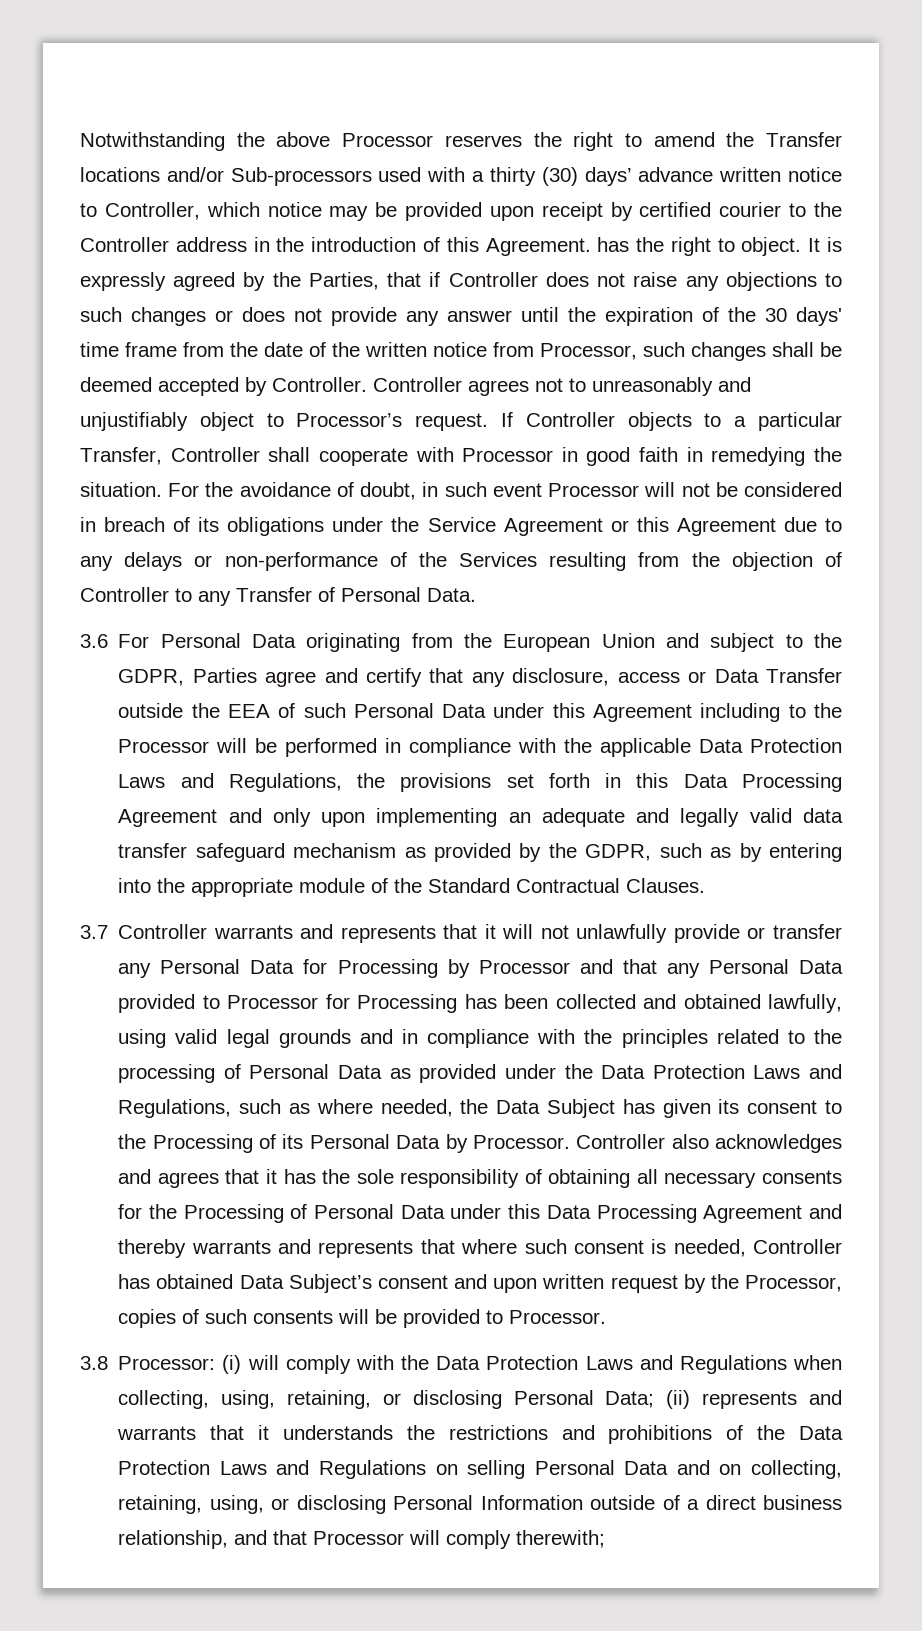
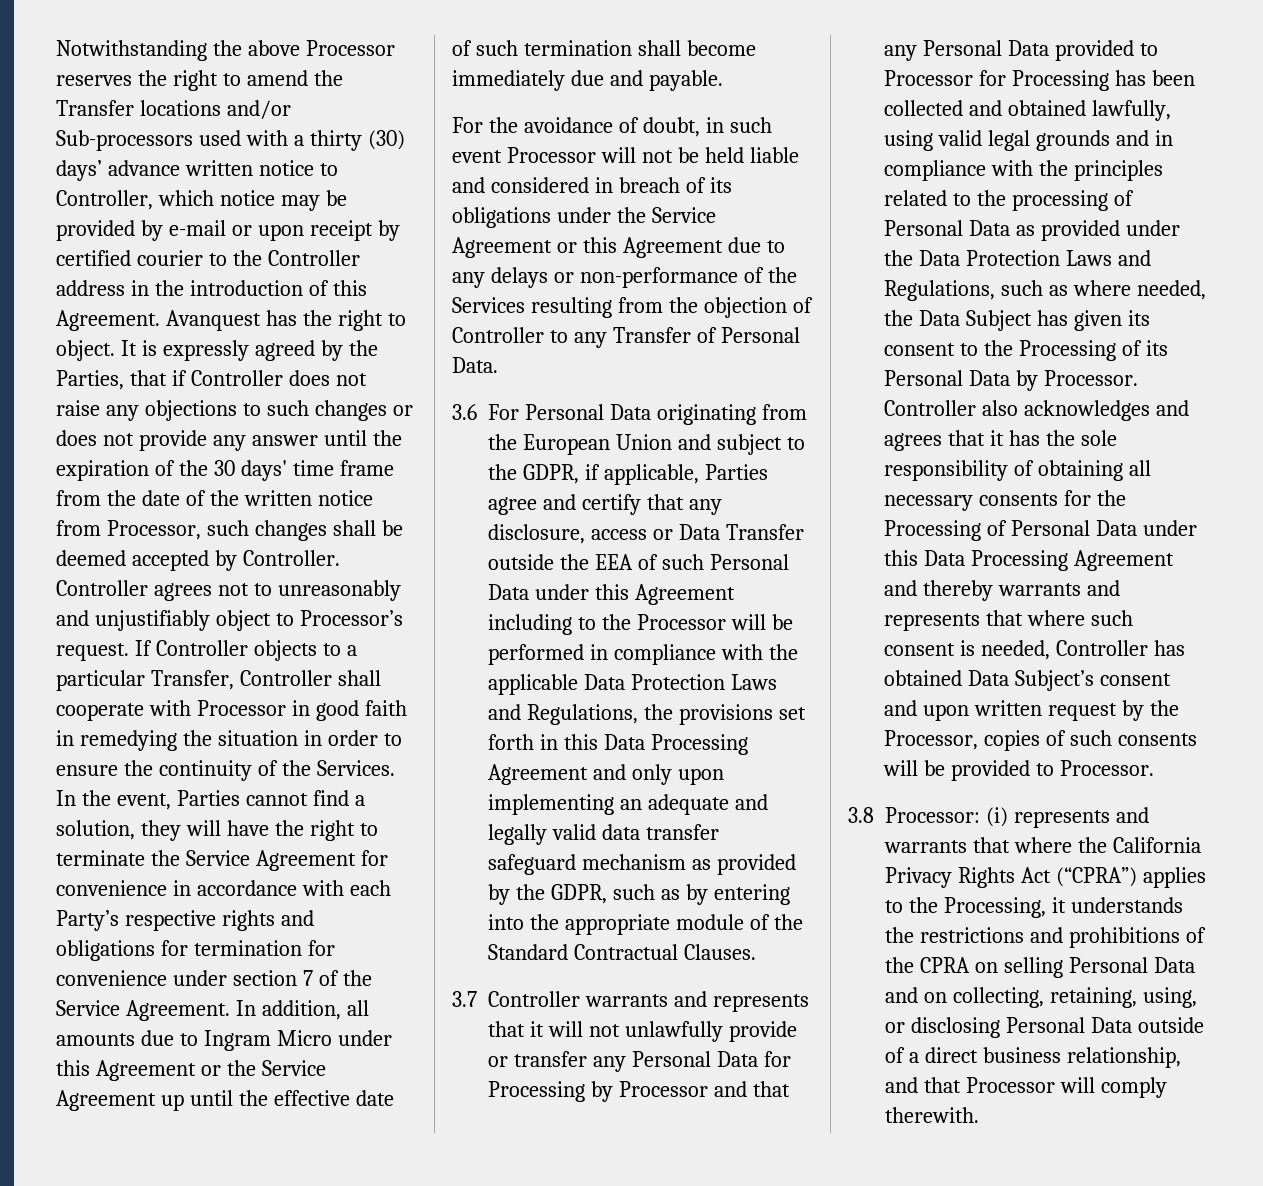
(483, 211) none -> [140,220,252,241] by e-mail or
(591, 247) none -> [165,310,261,331] Avanquest
[80,482,162,497] situation. -> [217,730,402,746] [56,760,395,781] [56,790,365,810] [56,820,378,841] [56,850,388,871] [56,880,391,896] [56,910,314,931] [56,940,335,961] [56,970,372,986] [56,1000,369,1021] [56,1030,392,1051] [56,1060,326,1081] [56,1090,394,1111] [452,40,756,56] [452,70,723,91] situation in order to ensure the continuity of the Services. In the event, Parties cannot find a solution, they will have the right to terminate the Service Agreement for convenience in accordance with each Party’s respective rights and obligations for termination for convenience under section 7 of the Service Agreement. In addition, all amounts due to Ingram Micro under this Agreement or the Service Agreement up until the effective date of such termination shall become immediately due and payable. //
(738, 489) none -> [704,147,799,163] [452,177,485,193] held liable and
(185, 677) none -> [584,464,699,485] if applicable,
[247,1355,843,1374] [118,1390,842,1409] [117,1425,245,1440] will comply with the Data Protection Laws and Regulations when collecting, using, retaining, or disclosing Personal Data; (ii) represents and warrants that -> [1013,807,1149,828] [884,837,1201,853] [885,867,1206,888] [885,897,1046,918] represents and warrants that where the California Privacy Rights Act (“CPRA”) applies to the Processing,
[799,1426,843,1440] [118,1460,426,1479] Data Protection Laws and Regulations -> [919,957,970,973] CPRA
[480,1495,583,1510] Information -> [1090,1017,1132,1033] Data
[516,1530,606,1548] therewith; -> [885,1107,979,1123] therewith.

